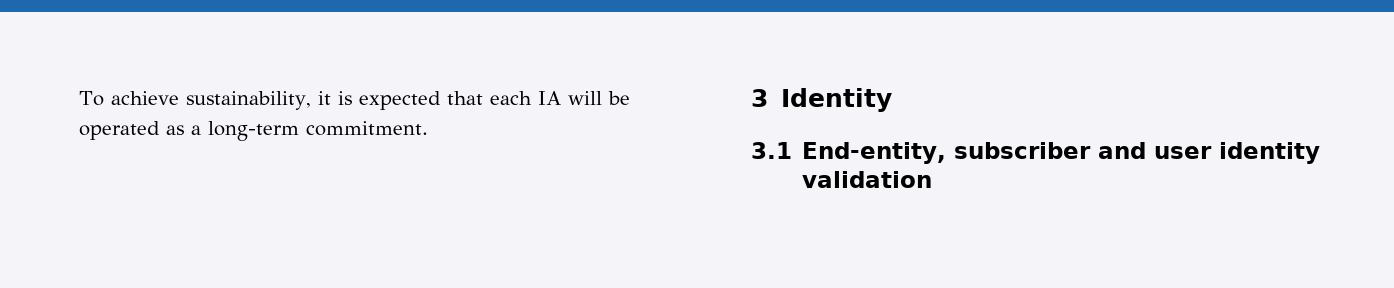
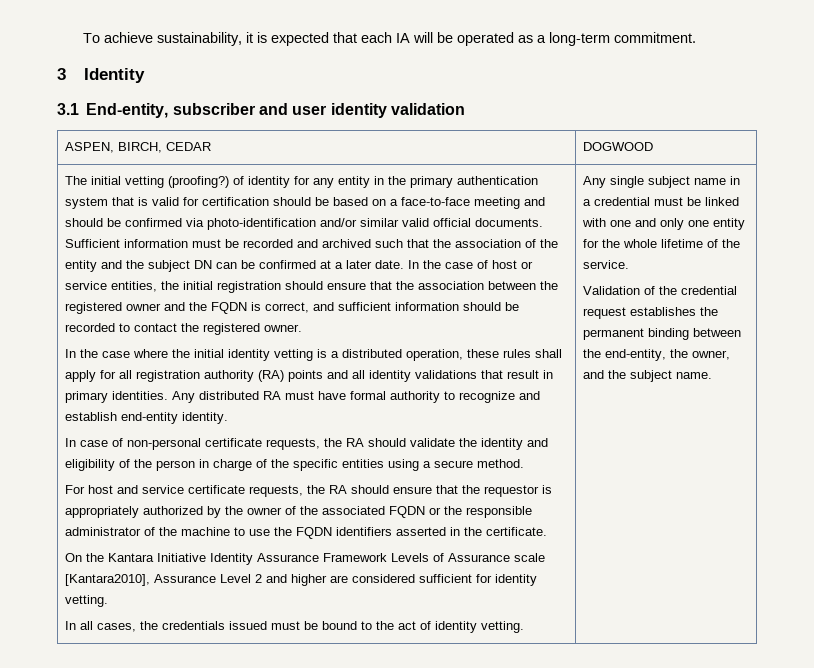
(933, 179) none -> [64,142,211,153] [582,142,653,151] [64,176,538,188] [64,197,545,209] [64,218,543,230] [64,239,558,248] [64,260,533,272] [64,281,558,293] [64,302,519,314] [64,323,302,335] [64,349,562,361] [64,370,553,382] [64,391,540,403] [64,412,228,424] [64,438,548,450] [64,459,524,471] [64,485,552,497] [64,506,532,518] [64,527,547,539] [64,553,545,565] [64,574,537,586] [64,595,108,607] [64,621,524,633] [582,176,740,188] [582,197,739,206] [581,218,745,230] [582,239,740,248] [582,260,629,269] [582,286,737,295] [582,307,718,319] [582,328,741,340] [582,349,730,361] [582,370,712,382] // ASPEN, BIRCH, CEDAR | DOGWOOD // The initial vetting (proofing?) of identity for any entity in the primary authentication system that is valid for certification should be based on a face-to-face meeting and should be confirmed via photo-identification and/or similar valid official documents. Sufficient information must be recorded and archived such that the association of the entity and the subject DN can be confirmed at a later date. In the case of host or service entities, the initial registration should ensure that the association between the registered owner and the FQDN is correct, and sufficient information should be recorded to contact the registered owner. // In the case where the initial identity vetting is a distributed operation, these rules shall apply for all registration authority (RA) points and all identity validations that result in primary identities. Any distributed RA must have formal authority to recognize and establish end-entity identity. // In case of non-personal certificate requests, the RA should validate the identity and eligibility of the person in charge of the specific entities using a secure method. // For host and service certificate requests, the RA should ensure that the requestor is appropriately authorized by the owner of the associated FQDN or the responsible administrator of the machine to use the FQDN identifiers asserted in the certificate. // On the Kantara Initiative Identity Assurance Framework Levels of Assurance scale [Kantara2010], Assurance Level 2 and higher are considered sufficient for identity vetting. // In all cases, the credentials issued must be bound to the act of identity vetting. | Any single subject name in a credential must be linked with one and only one entity for the whole lifetime of the service. // Validation of the credential request establishes the permanent binding between the end-entity, the owner, and the subject name.

